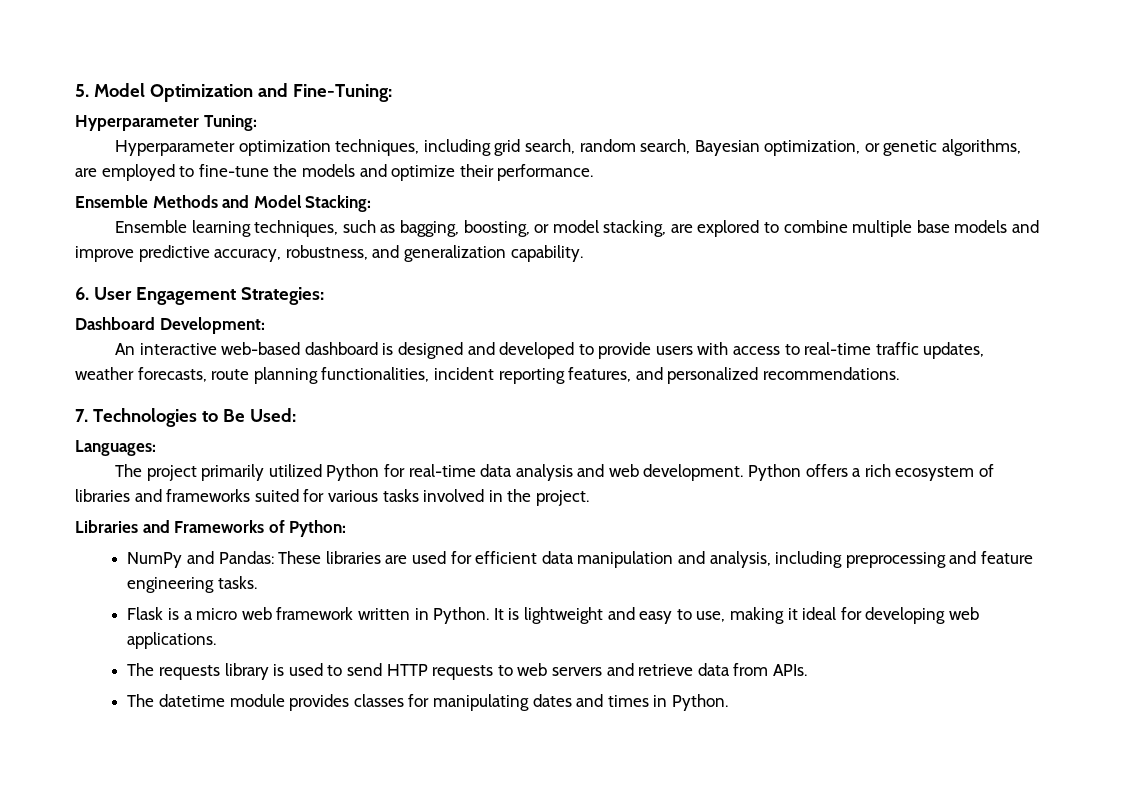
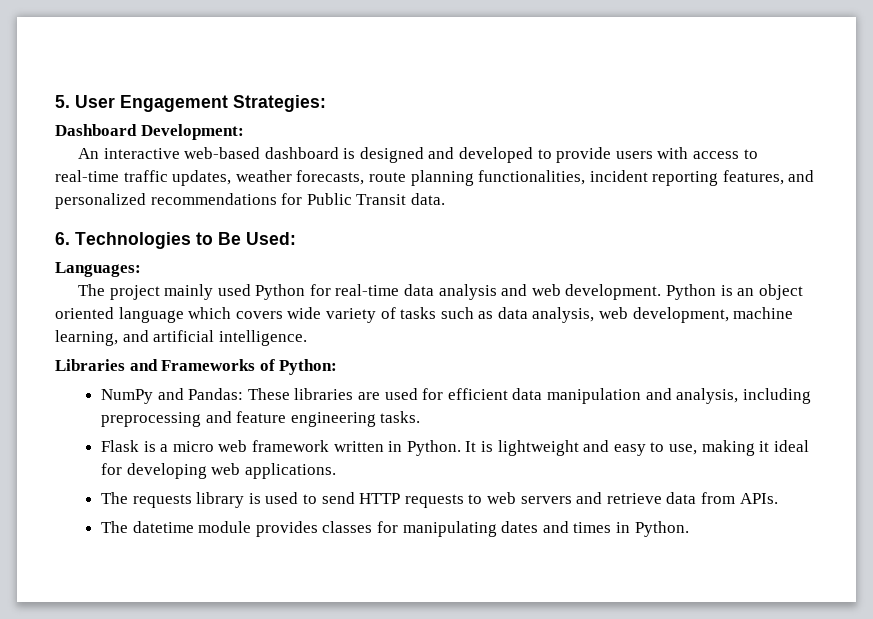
[93,83,392,102] [75,115,257,131] [114,139,1022,156] [75,164,594,181] [75,195,372,212] [114,220,1040,237] [75,245,583,262] [75,287,89,300] Model Optimization and Fine-Tuning: // Hyperparameter Tuning: // Hyperparameter optimization techniques, including grid search, random search, Bayesian optimization, or genetic algorithms, are employed to fine-tune the models and optimize their performance. // Ensemble Methods and Model Stacking: // Ensemble learning techniques, such as bagging, boosting, or model stacking, are explored to combine multiple base models and improve predictive accuracy, robustness, and generalization capability. // 6. -> (70, 101) none
[762,367,899,380] [75,409,88,422] recommendations. // 7. -> [150,193,445,205] [55,232,70,245] recommendations for Public Transit data. // 6.
[201,464,322,481] primarily utilized -> [164,284,251,300] mainly used
[805,464,995,481] [75,489,589,506] offers a rich ecosystem of libraries and frameworks suited for various tasks involved in the project. -> [720,284,803,300] [55,307,794,323] [55,330,307,346] is an object oriented language which covers wide variety of tasks such as data analysis, web development, machine learning, and artificial intelligence.

